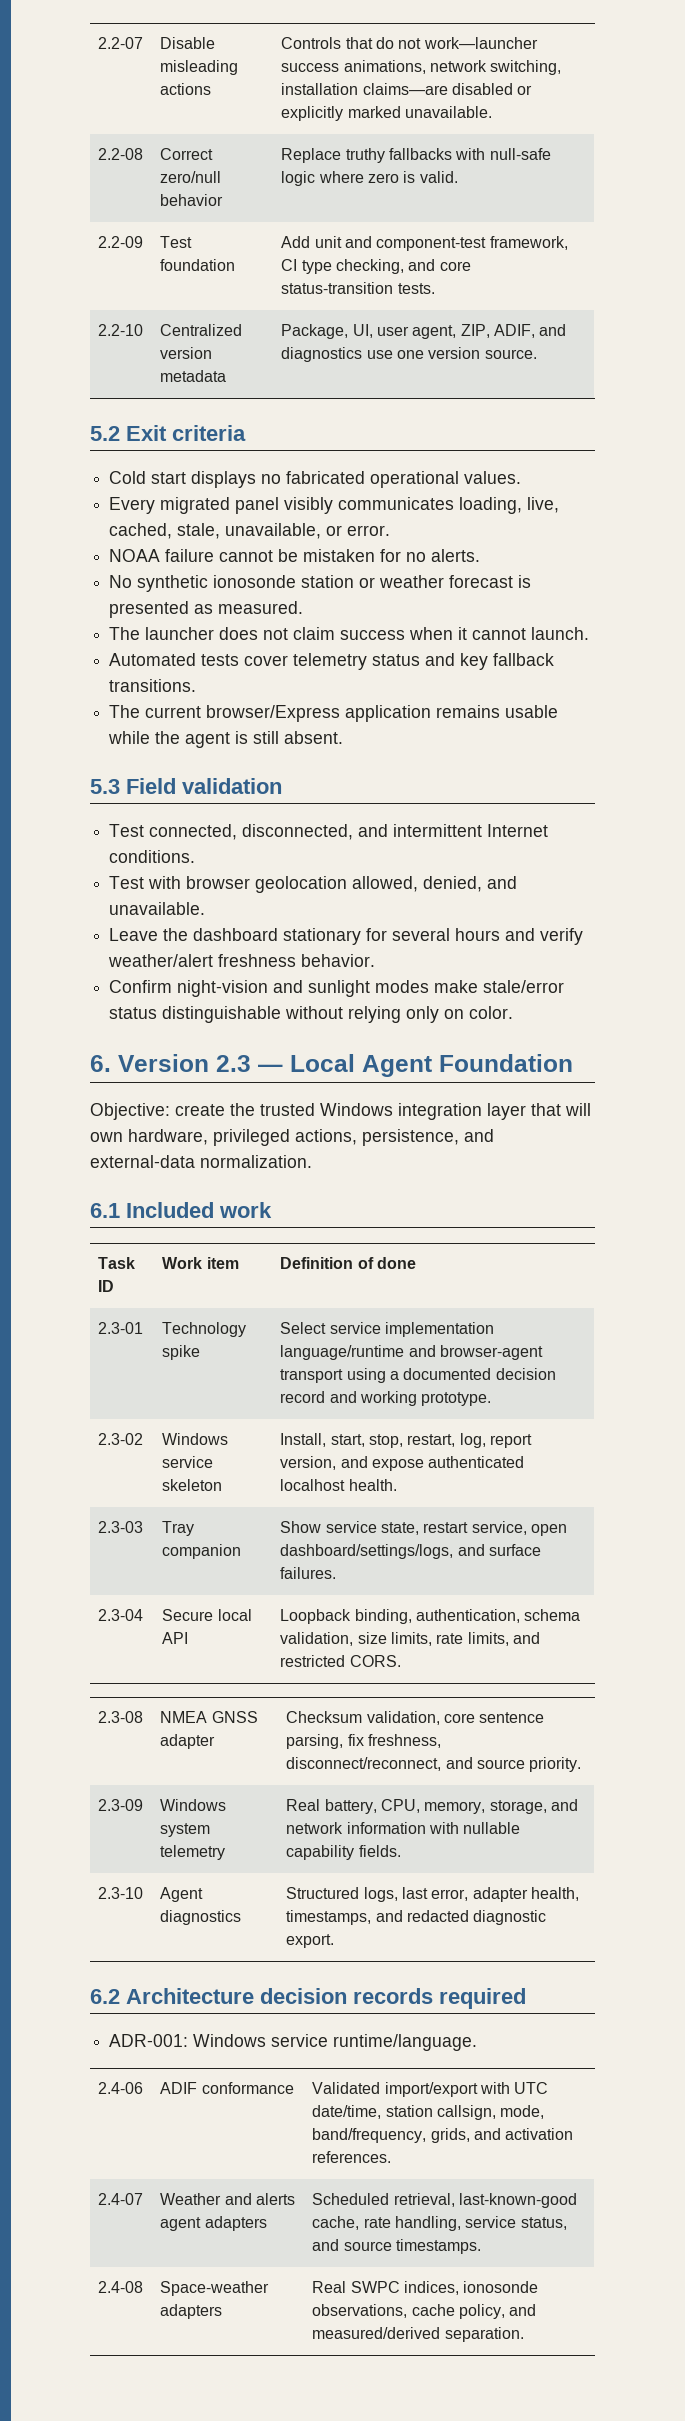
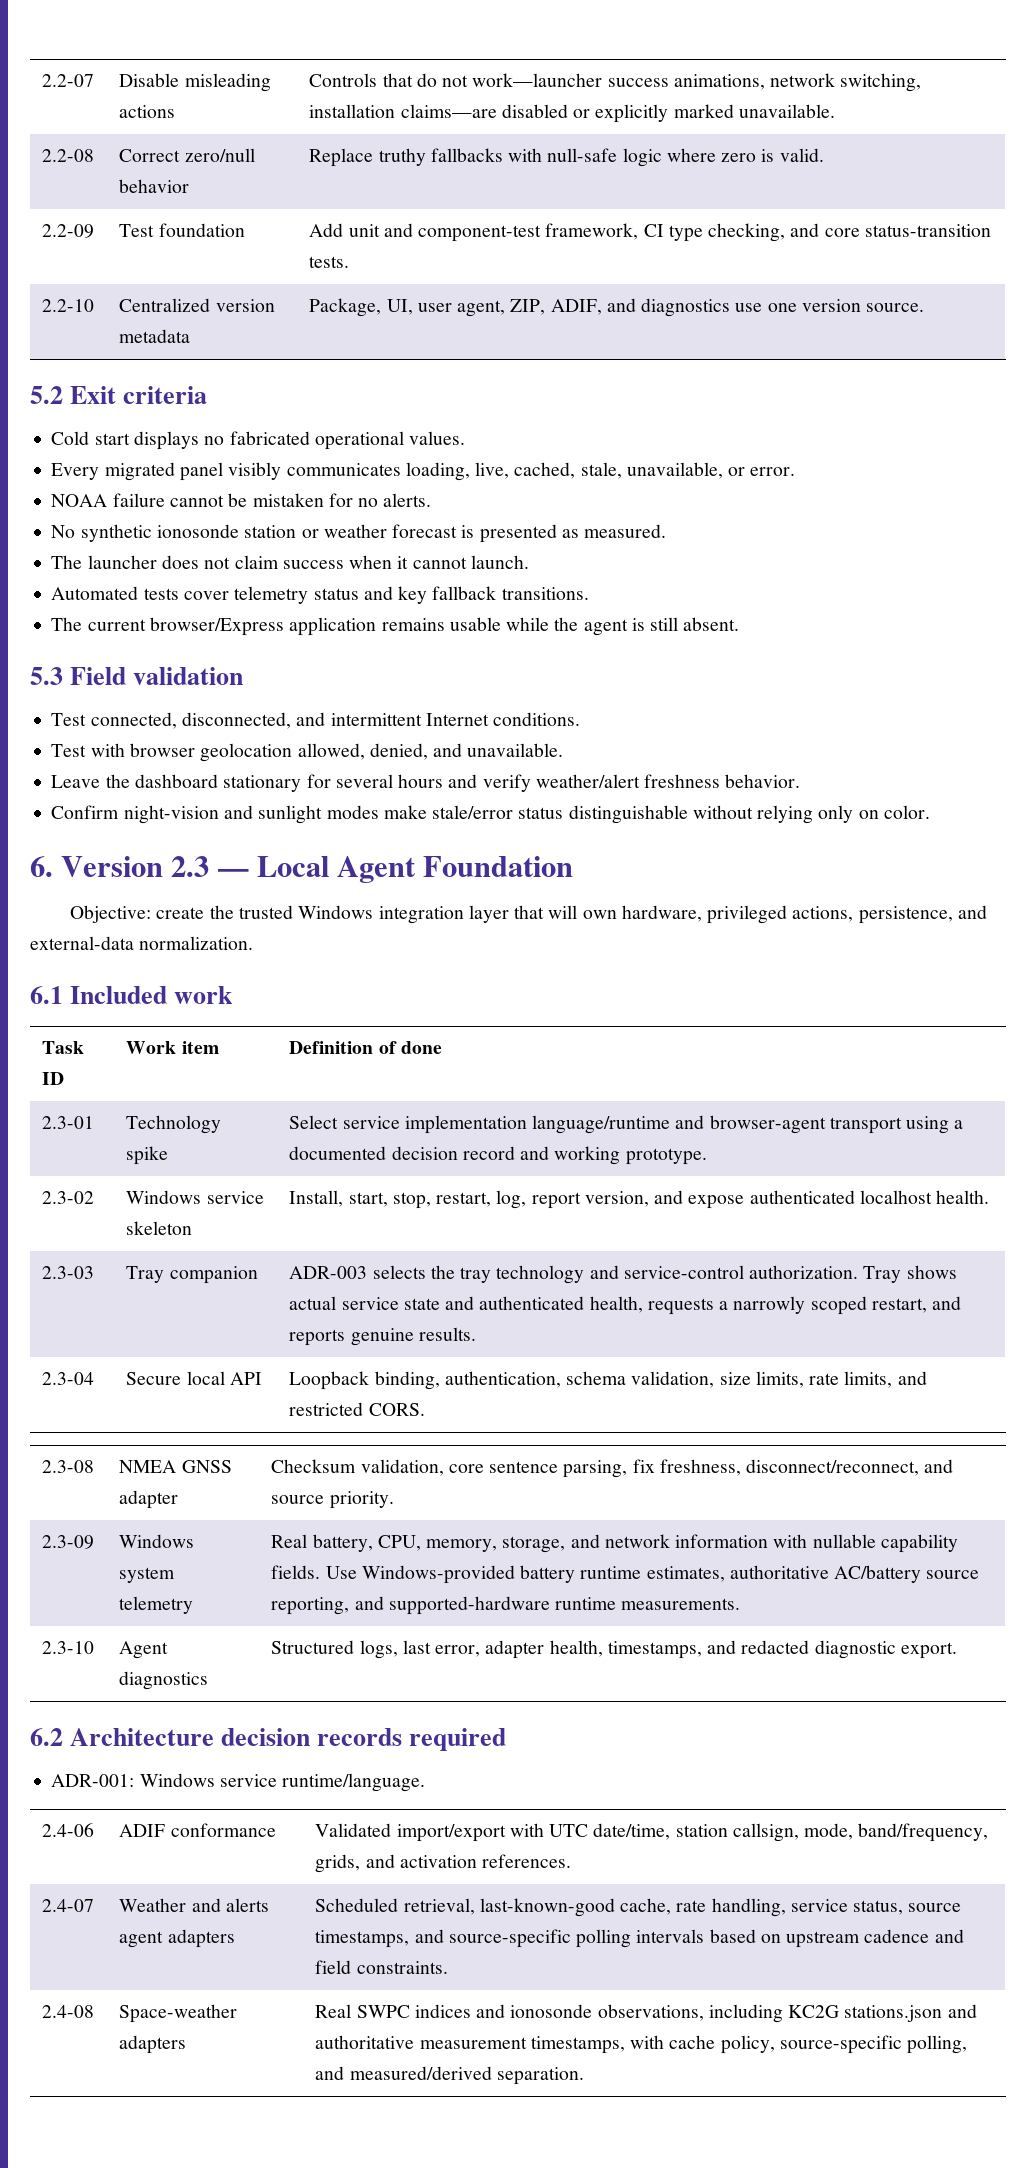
[280,1521,567,1536] [280,1544,541,1559] [280,1567,337,1579] Show service state, restart service, open dashboard/settings/logs, and surface failures. -> [289,1265,957,1284] [289,1296,962,1315] [289,1327,476,1346] ADR-003 selects the tray technology and service-control authorization. Tray shows actual service state and authenticated health, requests a narrowly scoped restart, and reports genuine results.
(401, 1851) none -> [325,1565,980,1584] [271,1596,741,1615] Use Windows-provided battery runtime estimates, authoritative AC/battery source reporting, and supported-hardware runtime measurements.
[312,2239,481,2254] and source timestamps. -> [908,1903,962,1912] [315,1929,964,1948] [315,1960,448,1974] source timestamps, and source-specific polling intervals based on upstream cadence and field constraints.
[403,2281,539,2295] [312,2304,505,2319] indices, ionosonde observations, cache policy, -> [414,2004,977,2023] [315,2035,968,2054] indices and ionosonde observations, including KC2G stations.json and authoritative measurement timestamps, with cache policy, source-specific polling,

